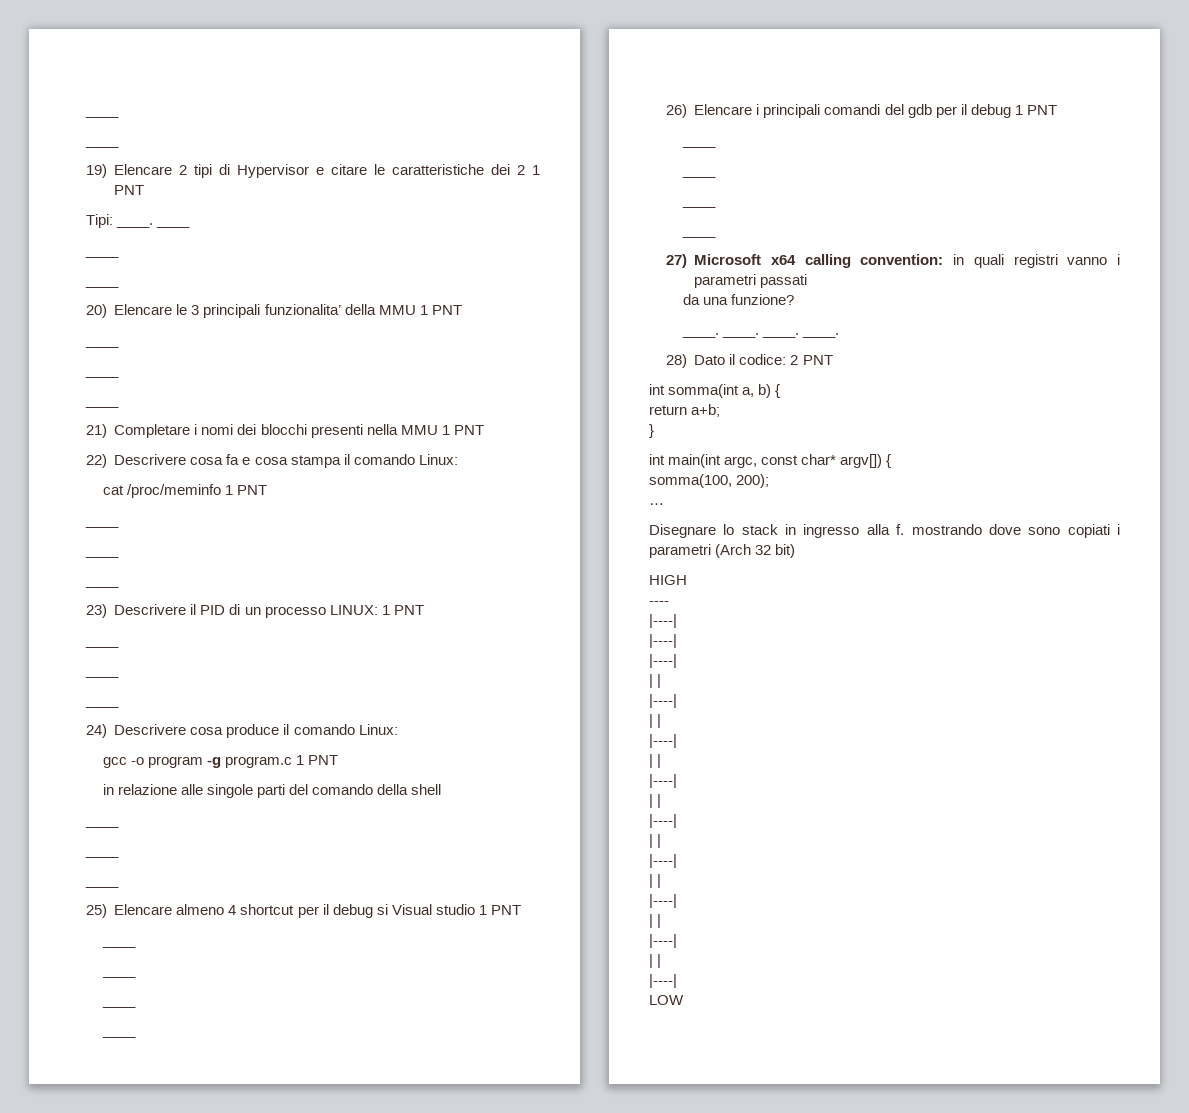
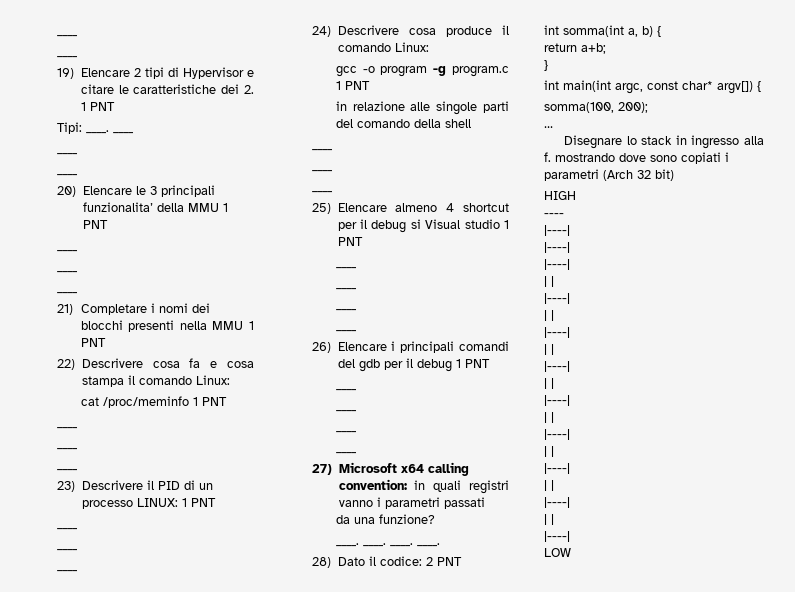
[517,165,526,175] 2 -> [244,85,254,94] 2.

